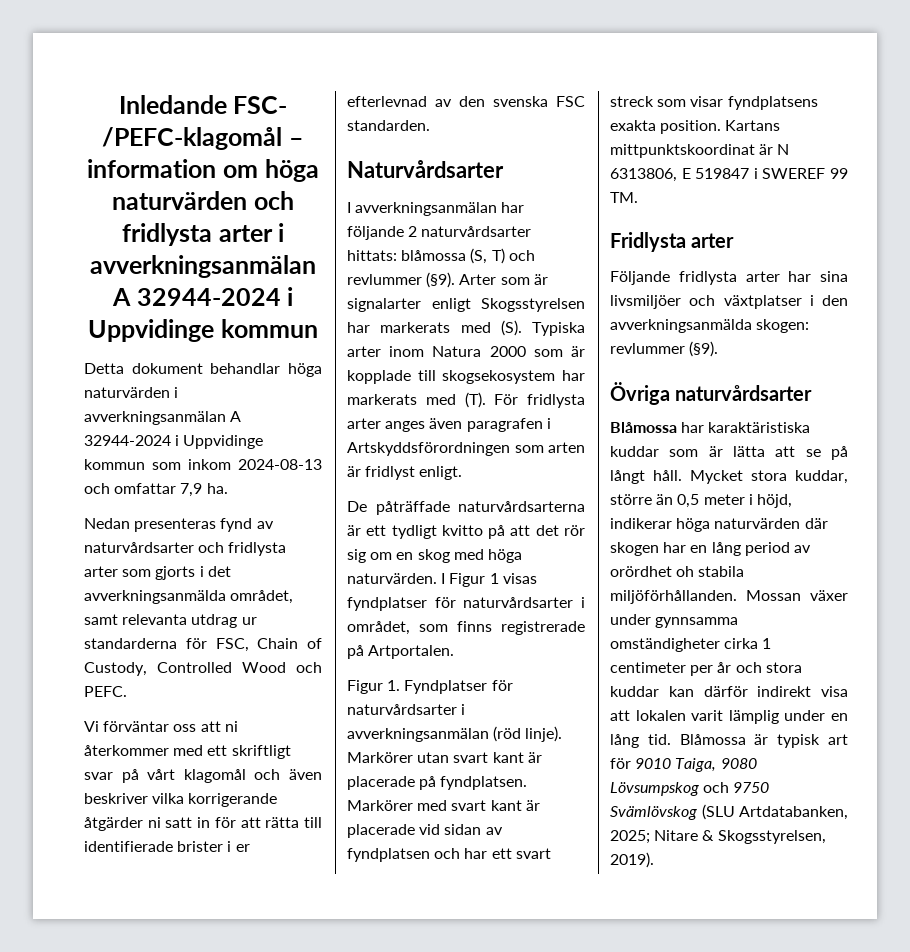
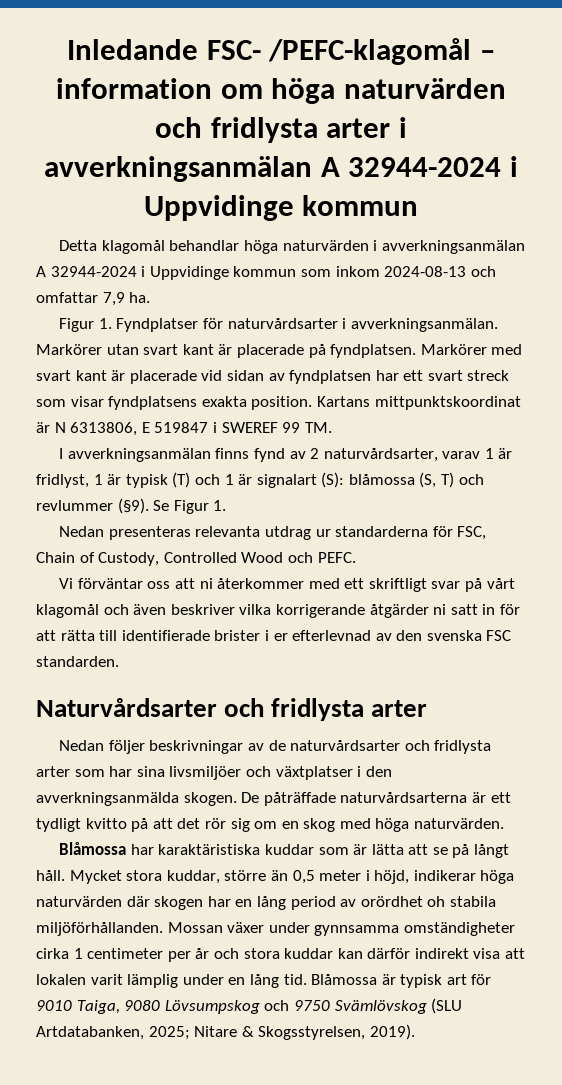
[131,363,203,374] dokument -> [101,240,165,254] klagomål
[84,518,274,532] [84,542,287,556] [84,566,231,580] [84,590,294,604] [84,614,118,625] Nedan presenteras fynd av naturvårdsarter och fridlysta arter som gjorts i det avverkningsanmälda området, samt -> [59,318,498,332] [36,344,523,358] [36,370,510,384] [36,396,521,410] [36,422,332,436] [59,448,513,462] [36,472,484,488] [36,498,227,514] [59,526,191,540] Figur 1. Fyndplatser för naturvårdsarter i avverkningsanmälan. Markörer utan svart kant är placerade på fyndplatsen. Markörer med svart kant är placerade vid sidan av fyndplatsen har ett svart streck som visar fyndplatsens exakta position. Kartans mittpunktskoordinat är N 6313806, E 519847 i SWEREF 99 TM. // I avverkningsanmälan finns fynd av 2 naturvårdsarter, varav 1 är fridlyst, 1 är typisk (T) och 1 är signalart (S): blåmossa (S, T) och revlummer (§9). Se Figur 1. // Nedan presenteras
[347,202,525,216] [347,226,532,240] [347,248,535,264] [347,272,548,288] [347,298,585,312] [347,320,585,336] [347,346,585,357] [347,370,585,384] [347,392,585,408] [347,418,551,432] [347,442,585,456] [347,466,463,480] // I avverkningsanmälan har följande 2 naturvårdsarter hittats: blåmossa (S, T) och revlummer (§9). Arter som är signalarter enligt Skogsstyrelsen har markerats med (S). Typiska arter inom Natura 2000 som är kopplade till skogsekosystem har markerats med (T). För fridlysta arter anges även paragrafen i Artskyddsförordningen som arten är fridlyst enligt. // -> [224,698,428,721] [59,740,492,754] [36,766,392,780] [36,792,237,806] och fridlysta arter // Nedan följer beskrivningar av de naturvårdsarter och fridlysta arter som har sina livsmiljöer och växtplatser i den avverkningsanmälda skogen.
[441,573,537,587] [347,597,585,611] [347,621,585,635] [347,645,455,659] [347,680,513,694] [347,704,466,715] [347,726,563,742] [347,752,542,763] [347,776,528,790] [347,800,540,811] [347,824,503,838] [347,848,551,862] [610,96,818,110] [610,120,781,134] [610,144,790,158] [610,168,848,182] [610,192,638,203] [610,232,735,252] [610,271,848,285] [610,295,848,309] [610,319,810,333] [610,341,719,357] [610,382,813,405] I Figur 1 visas fyndplatser för naturvårdsarter i området, som finns registrerade på Artportalen. // Figur 1. Fyndplatser för naturvårdsarter i avverkningsanmälan (röd linje). Markörer utan svart kant är placerade på fyndplatsen. Markörer med svart kant är placerade vid sidan av fyndplatsen och har ett svart streck som visar fyndplatsens exakta position. Kartans mittpunktskoordinat är N 6313806, E 519847 i SWEREF 99 TM. // Fridlysta arter // Följande fridlysta arter har sina livsmiljöer och växtplatser i den avverkningsanmälda skogen: revlummer (§9). // Övriga naturvårdsarter -> (505, 823) none

